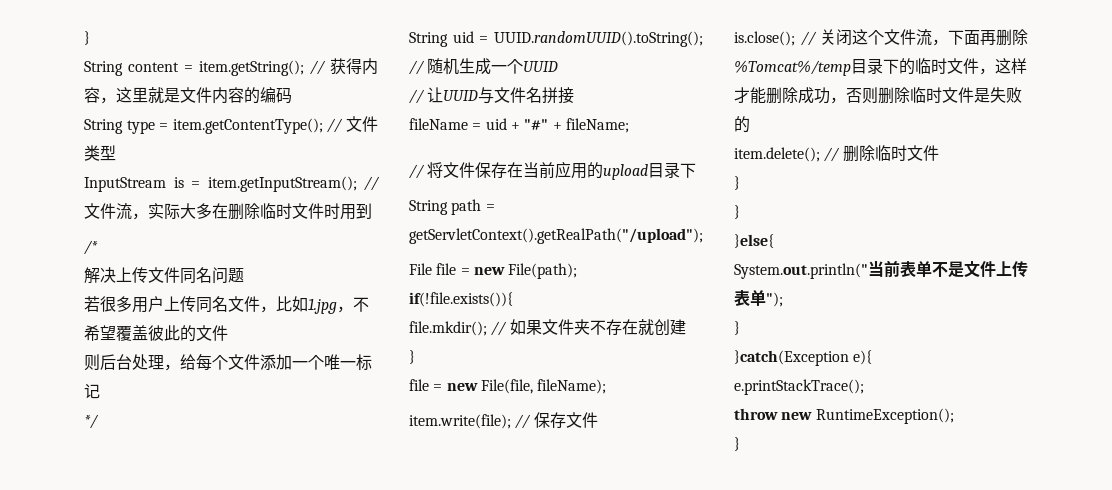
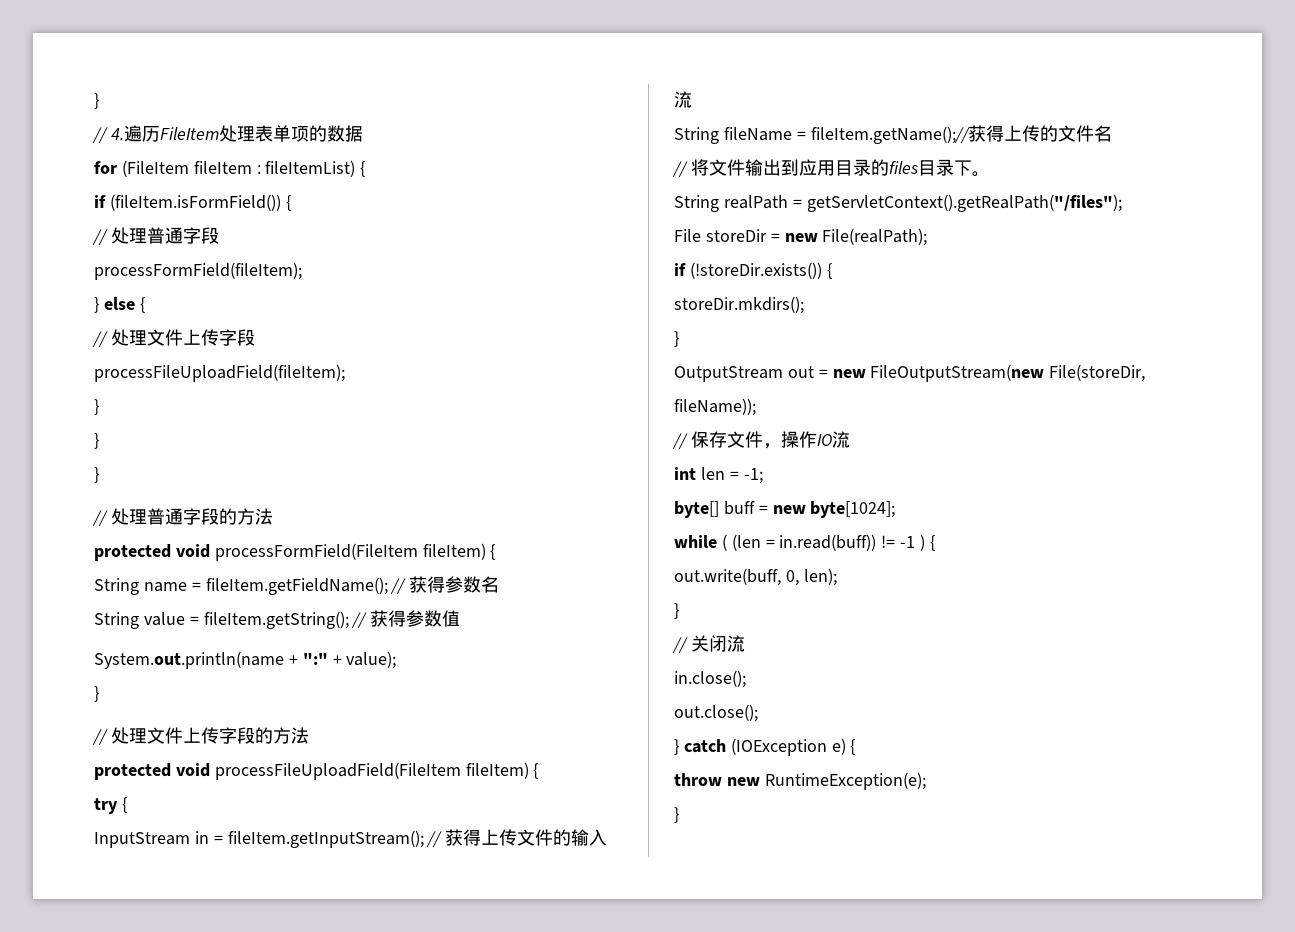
[84,31,90,45] [84,58,378,76] [84,87,292,104] [84,116,378,134] [84,145,116,161] [84,176,380,192] [84,203,372,220] [84,240,98,255] [84,267,244,284] [84,296,369,314] [84,325,228,342] [84,354,372,371] [84,383,100,399] [84,414,99,429] [409,31,703,47] [409,58,559,75] [409,87,575,104] [409,118,629,133] [409,161,697,180] [409,199,495,215] [409,228,703,244] } // String content = item.getString(); // 获得内容，这里就是文件内容的编码 // String type = item.getContentType(); // 文件类型 // InputStream is = item.getInputStream(); // 文件流，实际大多在删除临时文件时用到 // /* // 解决上传文件同名问题 // 若很多用户上传同名文件，比如1.jpg，不希望覆盖彼此的文件 // 则后台处理，给每个文件添加一个唯一标记 // */ // String uid = UUID.randomUUID().toString(); // 随机生成一个UUID // // 让UUID与文件名拼接 // fileName = uid + "#" + fileName; // // 将文件保存在当前应用的upload目录下 // String path = getServletContext().getRealPath("/upload"); -> [94,93,99,109] [92,125,363,143] [94,160,366,177] [94,194,291,211] [92,227,219,245] [94,262,302,280] [94,297,145,313] [92,329,255,347] [94,364,345,382] [94,399,99,415] [94,433,99,449] [94,467,99,483] [92,508,273,526] [94,543,496,561] [94,576,500,595] [94,610,461,629] [94,651,397,669] [94,686,99,702] [92,727,309,745] [94,762,539,780] [94,797,127,814] [94,829,608,848] [674,91,692,108] [674,125,1112,144] [672,159,990,177] [674,194,1122,212] } // // 4.遍历FileItem处理表单项的数据 // for (FileItem fileItem : fileItemList) { // if (fileItem.isFormField()) { // // 处理普通字段 // processFormField(fileItem); // } else { // // 处理文件上传字段 // processFileUploadField(fileItem); // } // } // } // // 处理普通字段的方法 // protected void processFormField(FileItem fileItem) { // String name = fileItem.getFieldName(); // 获得参数名 // String value = fileItem.getString(); // 获得参数值 // System.out.println(name + ":" + value); // } // // 处理文件上传字段的方法 // protected void processFileUploadField(FileItem fileItem) { // try { // InputStream in = fileItem.getInputStream(); // 获得上传文件的输入流 // String fileName = fileItem.getName();//获得上传的文件名 // // 将文件输出到应用目录的files目录下。 // String realPath = getServletContext().getRealPath("/files");
[436,263,578,279] [409,292,513,307] [409,319,686,336] [409,350,415,364] [409,379,607,394] [409,412,598,429] [734,29,1028,46] [734,58,1027,76] [734,87,1022,104] [734,116,750,133] [734,145,939,162] [734,176,740,190] [734,205,740,219] [734,234,774,248] [734,260,1028,279] [734,290,783,307] [734,321,740,335] [734,350,873,366] [734,379,864,395] file = new File(path); // if(!file.exists()){ // file.mkdir(); // 如果文件夹不存在就创建 // } // file = new File(file, fileName); // item.write(file); // 保存文件 // is.close(); // 关闭这个文件流，下面再删除%Tomcat%/temp目录下的临时文件，这样才能删除成功，否则删除临时文件是失败的 // item.delete(); // 删除临时文件 // } // } // }else{ // System.out.println("当前表单不是文件上传表单"); // } // }catch(Exception e){ // e.printStackTrace(); -> [705,228,928,246] [674,262,832,279] [674,296,804,314] [674,331,679,347] [674,364,1146,382] [674,398,756,416] [672,431,850,449] [674,467,763,484] [674,501,896,518] [674,534,935,551] [674,568,837,586] [674,603,679,619] [672,635,745,653] [674,670,746,688] [674,704,758,722] [674,738,856,756] storeDir = new File(realPath); // if (!storeDir.exists()) { // storeDir.mkdirs(); // } // OutputStream out = new FileOutputStream(new File(storeDir, fileName)); // // 保存文件，操作IO流 // int len = -1; // byte[] buff = new byte[1024]; // while ( (len = in.read(buff)) != -1 ) { // out.write(buff, 0, len); // } // // 关闭流 // in.close(); // out.close(); // } catch (IOException e) {
[815,408,954,424] RuntimeException(); -> [764,772,926,790] RuntimeException(e);

